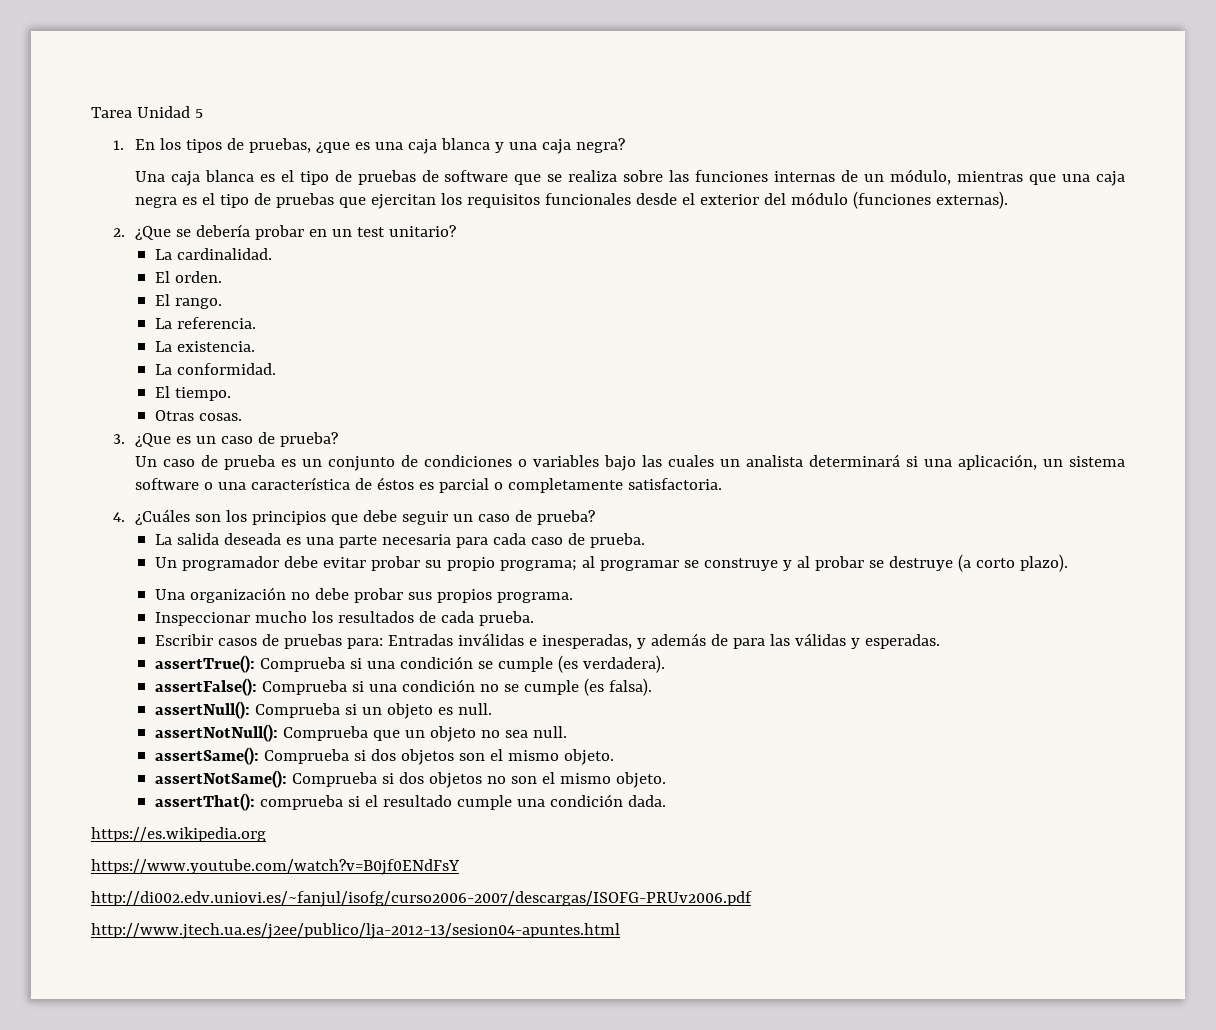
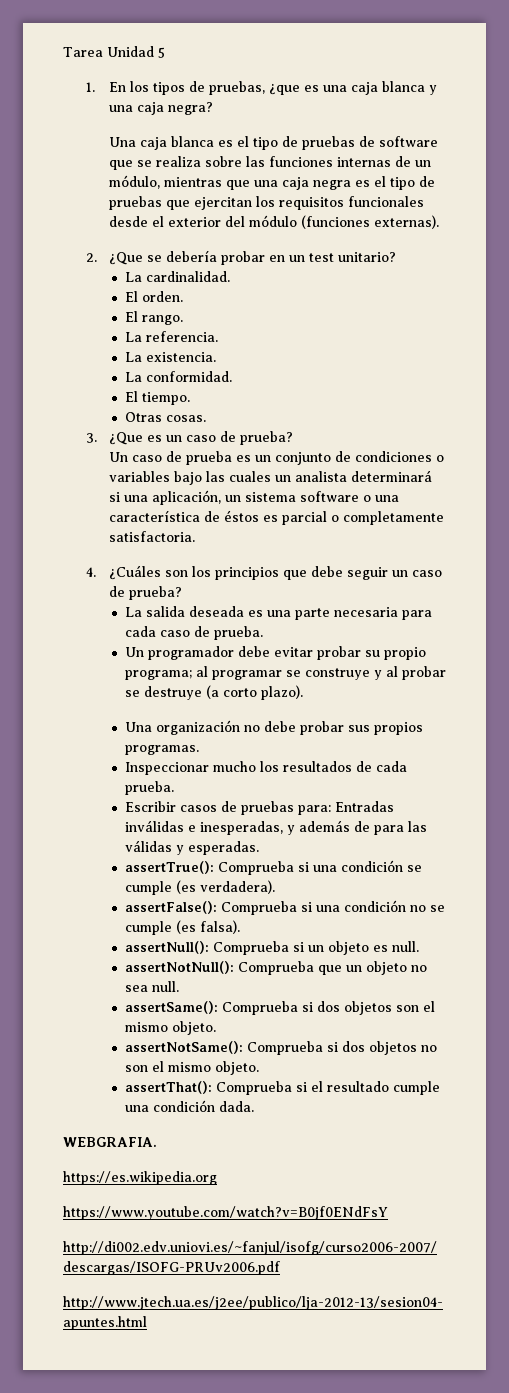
[497,592,574,603] programa. -> [124,745,199,755] programas.
[260,795,344,810] comprueba -> [215,1081,292,1095] Comprueba
(667, 801) none -> [63,1137,157,1147] // WEBGRAFIA.

